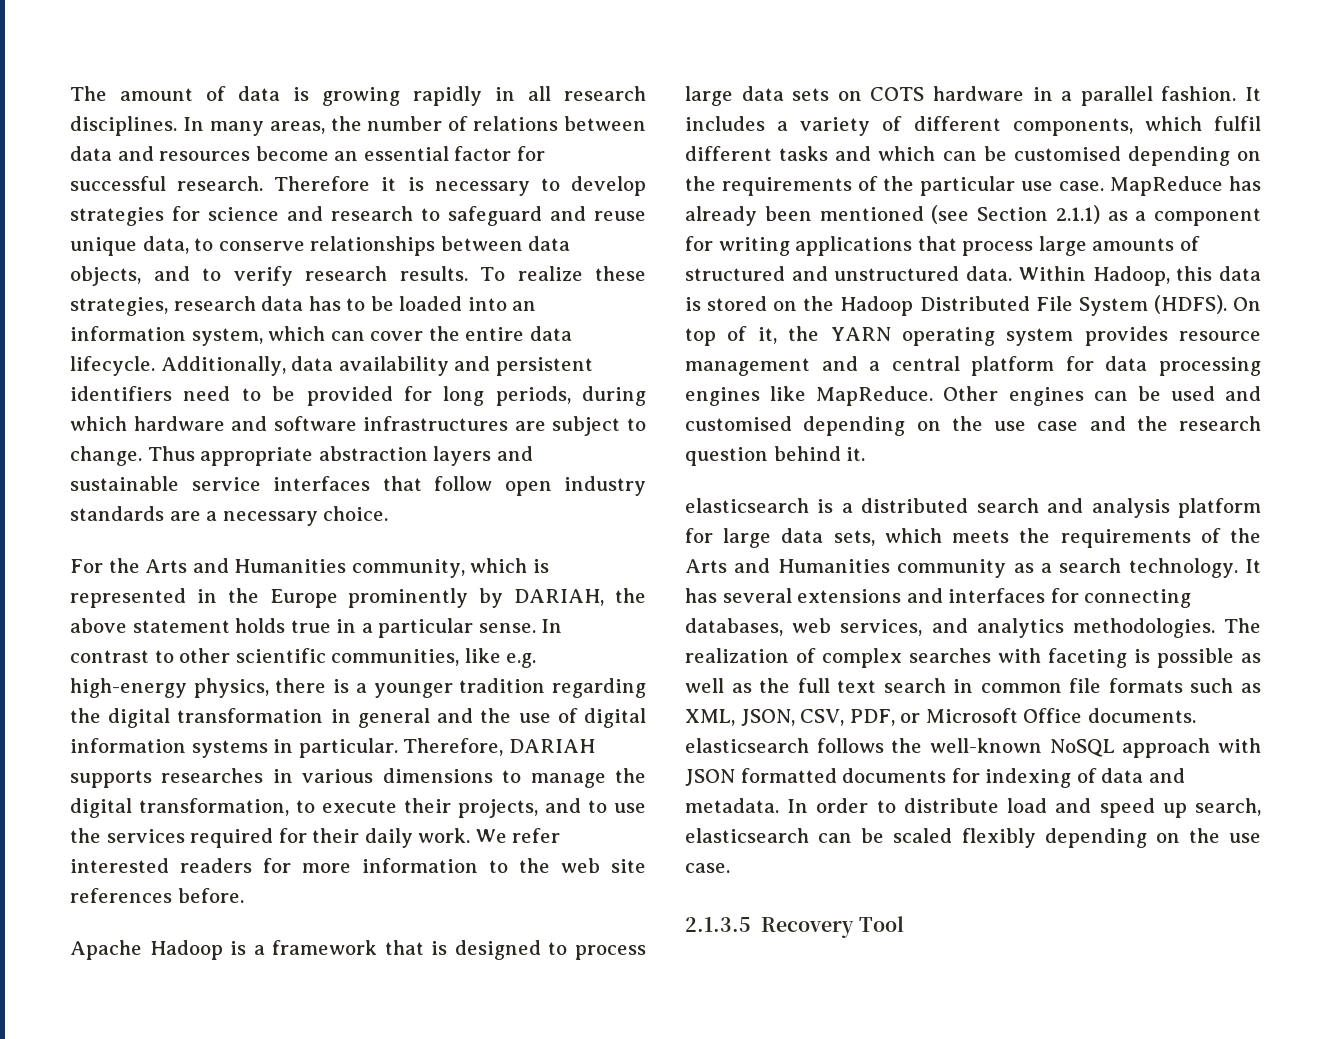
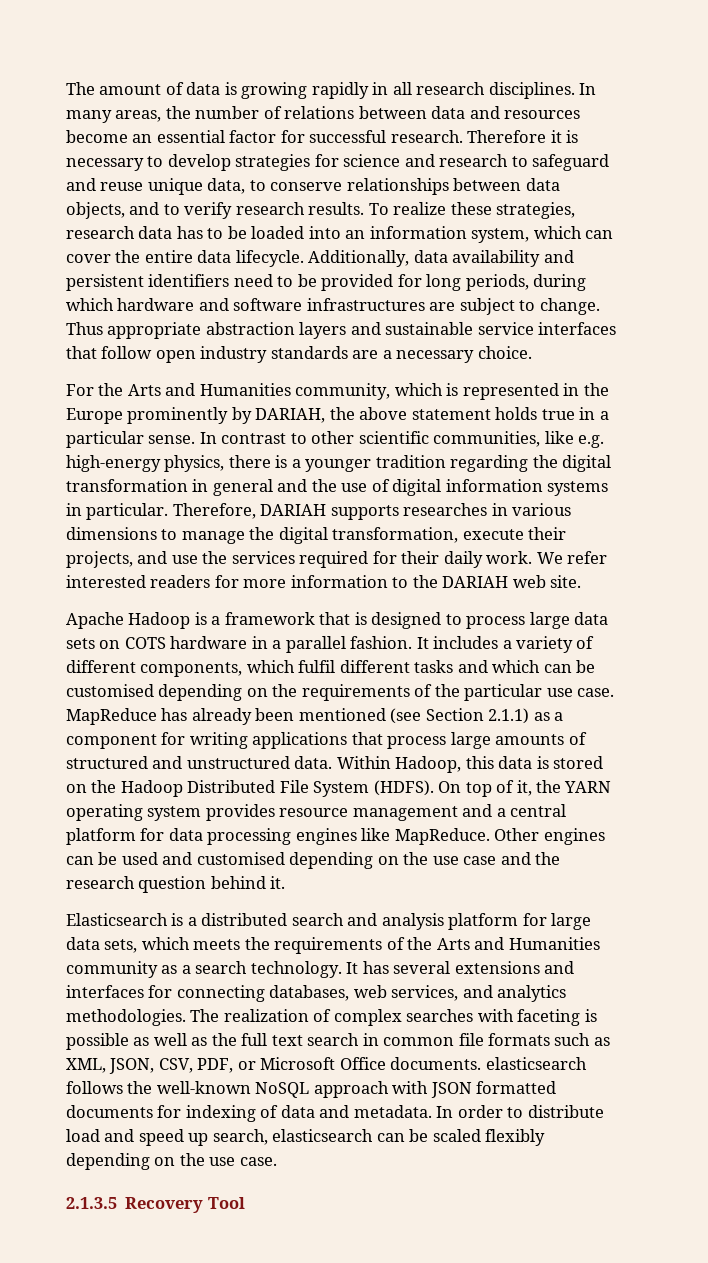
[296,800,315,813] to -> (459, 535) none
[588,800,607,813] to -> (168, 557) none
[561,858,646,873] [70,888,244,903] web site references before. -> [442,575,582,588] DARIAH web site.
[685,498,809,513] elasticsearch -> [66,913,168,926] Elasticsearch

